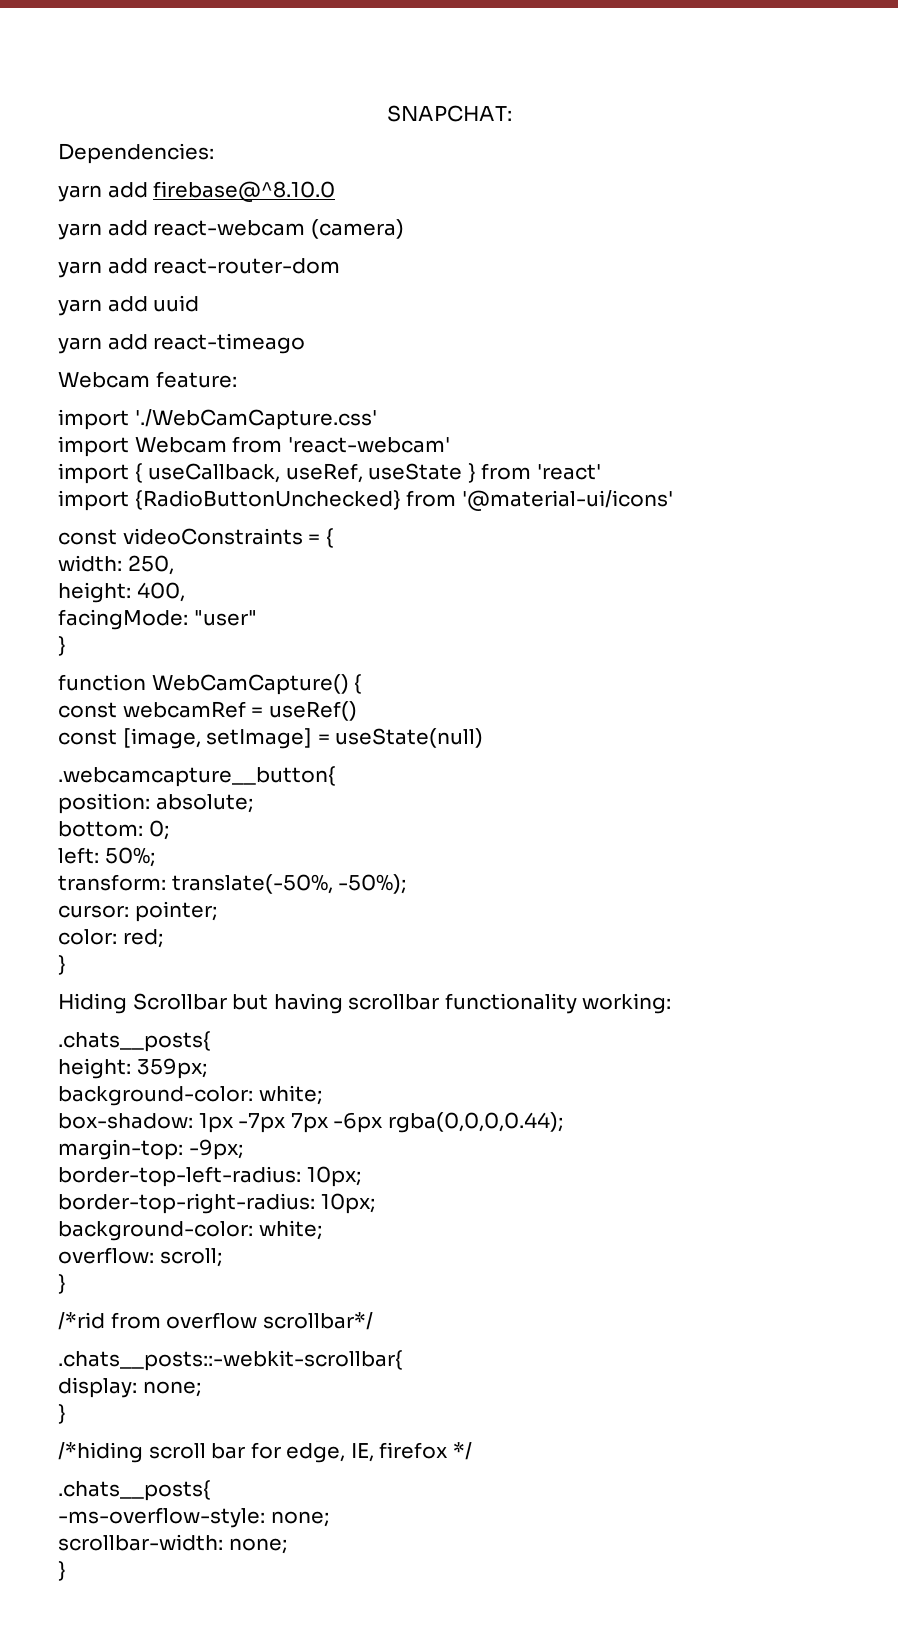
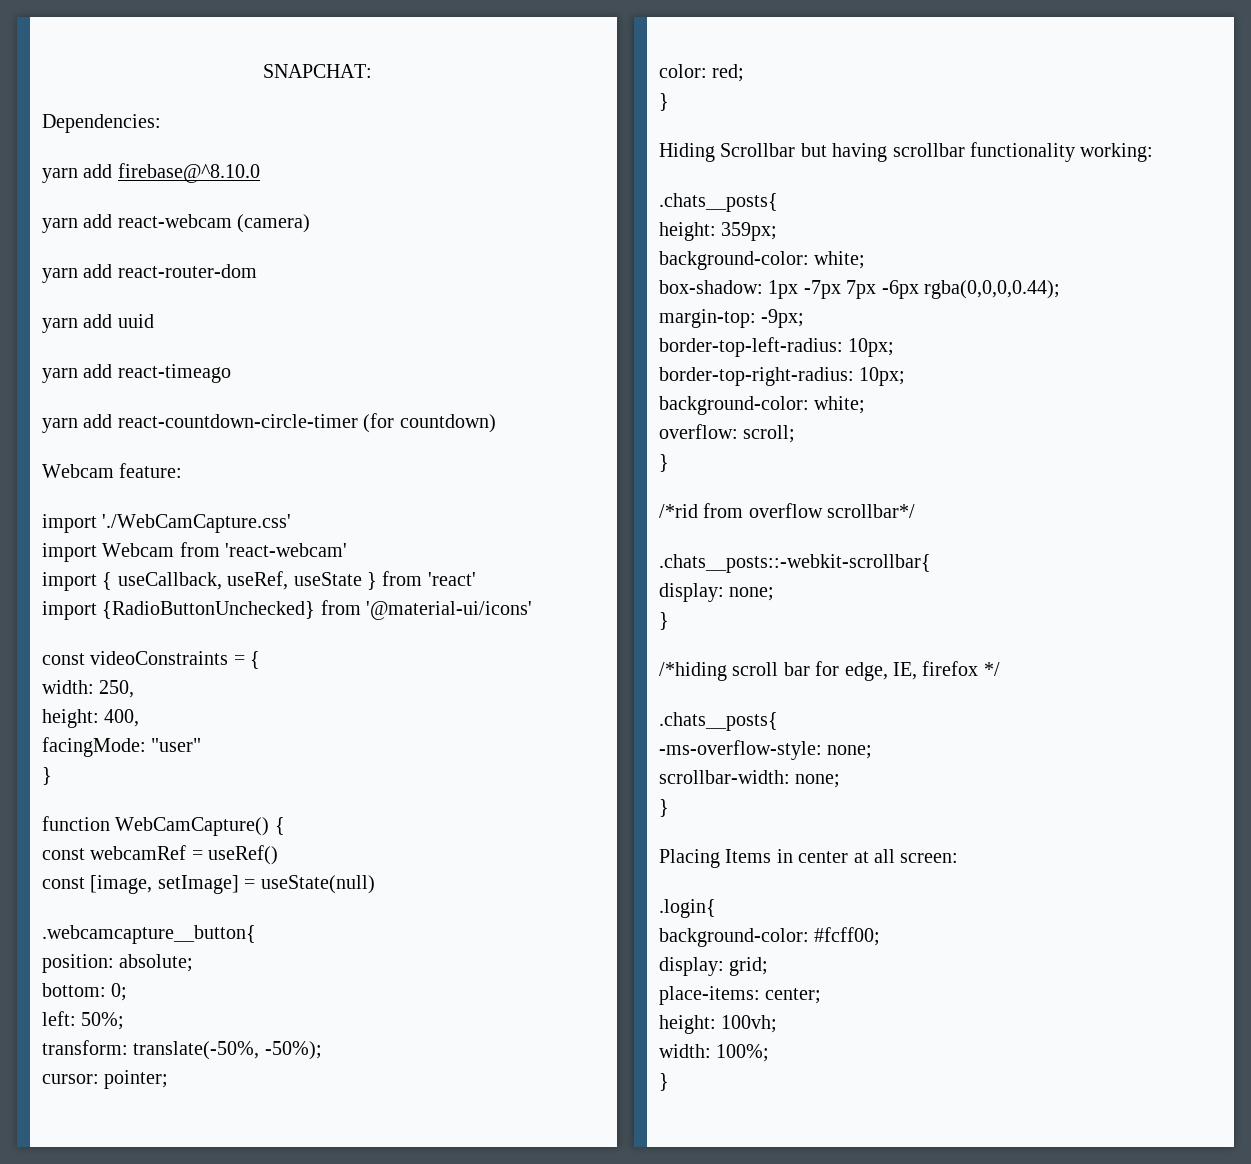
(306, 343) none -> [42,413,496,433] // yarn add react-countdown-circle-timer (for countdown)
(66, 1571) none -> [659,849,959,868] [659,899,716,918] [659,927,881,947] [659,957,769,976] [659,986,822,1005] [659,1015,778,1034] [659,1044,770,1062] [659,1073,669,1091] // Placing Items in center at all screen: // .login{ // background-color: #fcff00; // display: grid; // place-items: center; // height: 100vh; // width: 100%; // }

